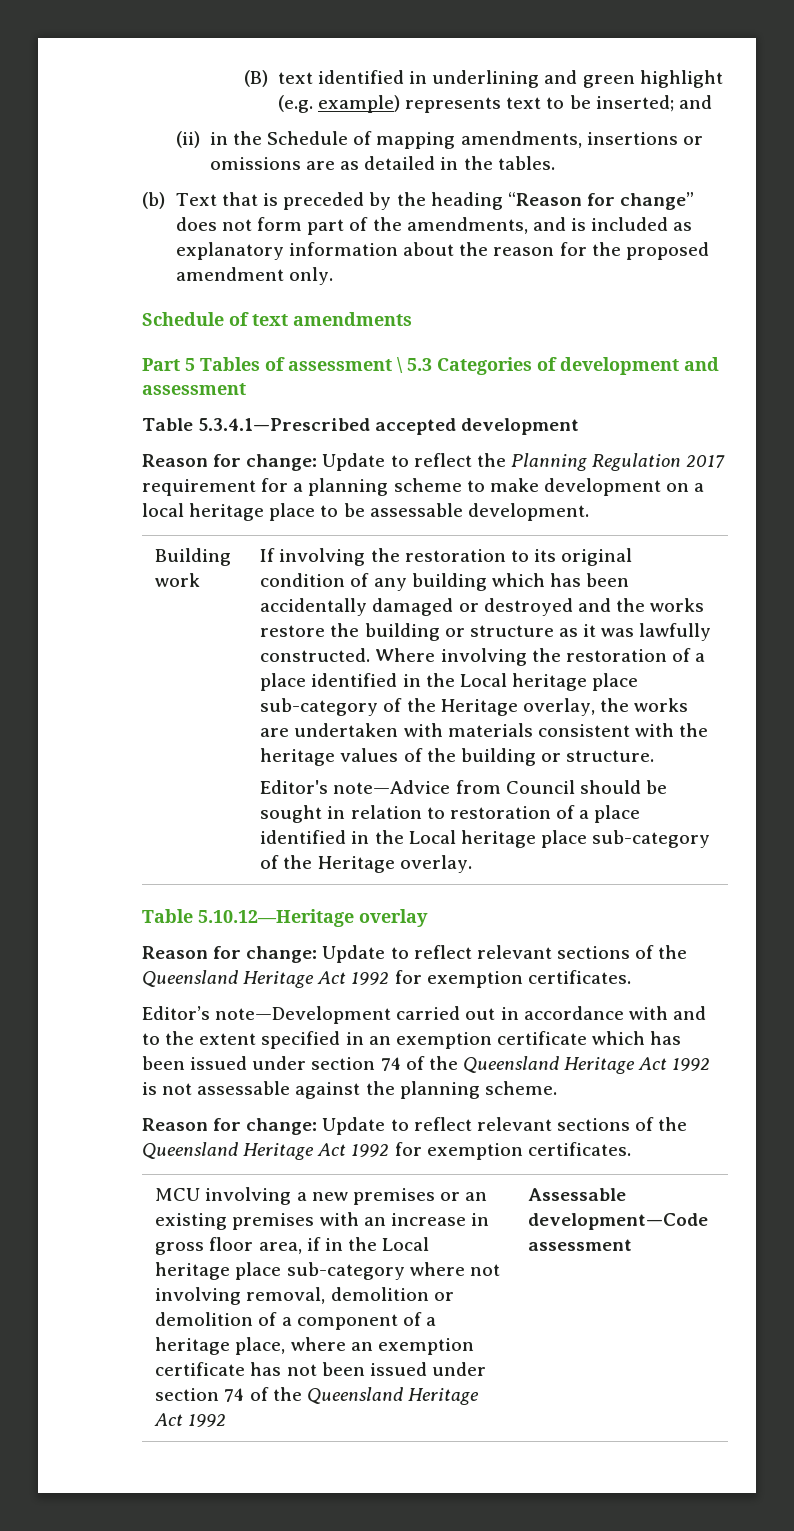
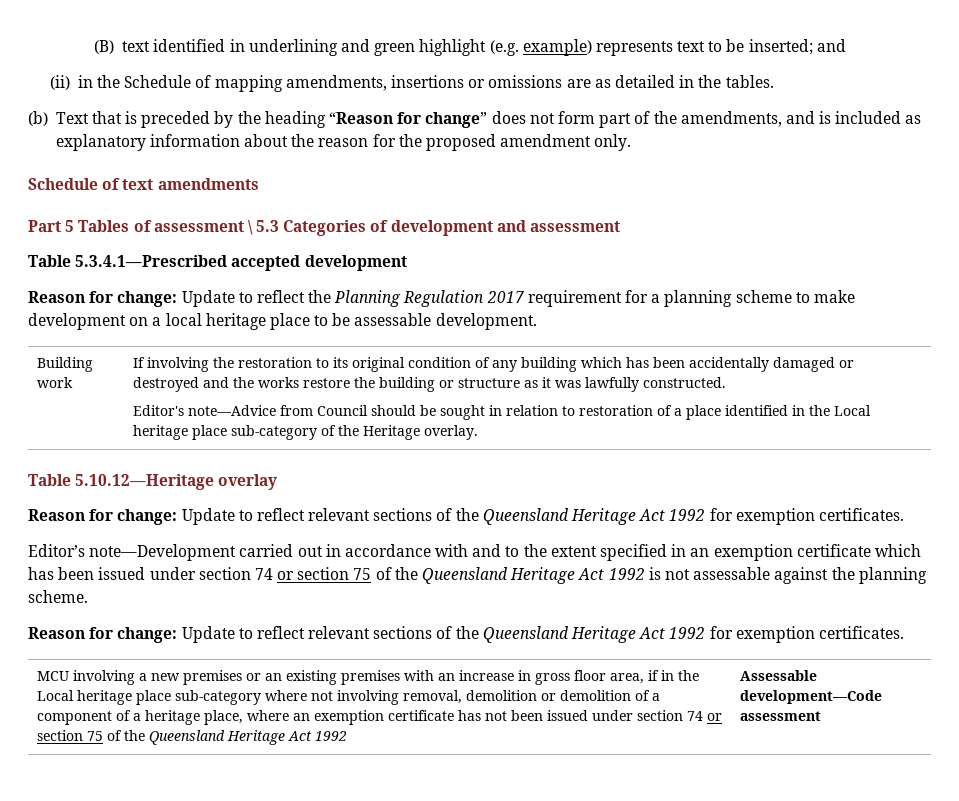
[375,648,706,666] [260,673,639,691] [260,698,689,716] [260,723,709,737] [260,748,655,766] Where involving the restoration of a place identified in the Local heritage place sub-category of the Heritage overlay, the works are undertaken with materials consistent with the heritage values of the building or structure. -> (727, 382) none
(401, 1064) none -> [277,567,372,580] or section 75
(245, 1395) none -> [707,713,723,721] [37,730,104,741] or section 75

